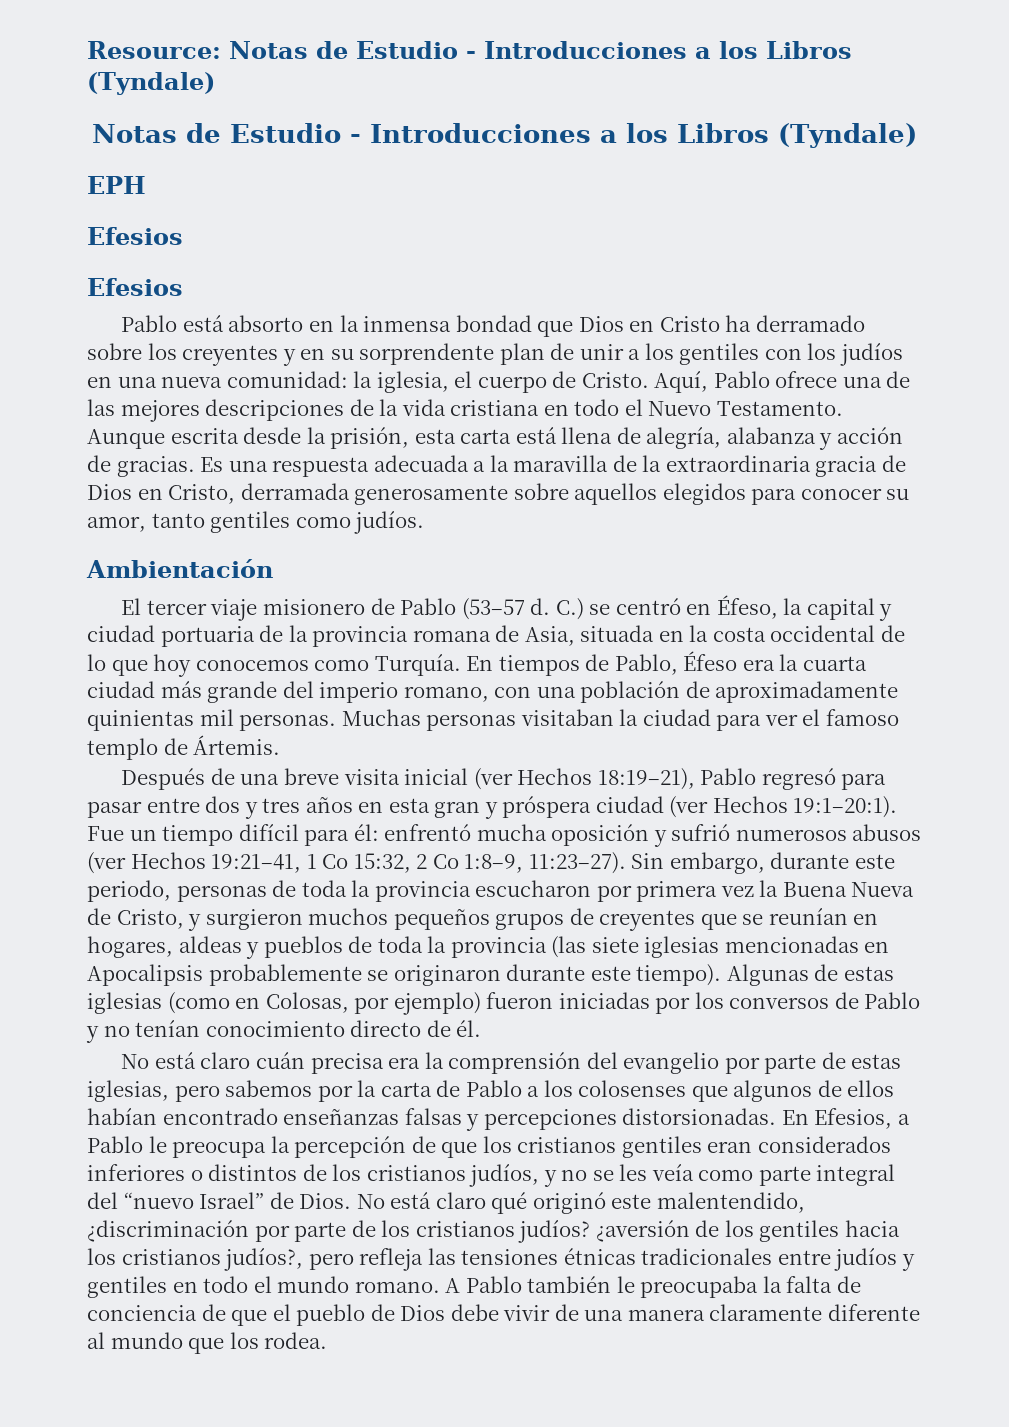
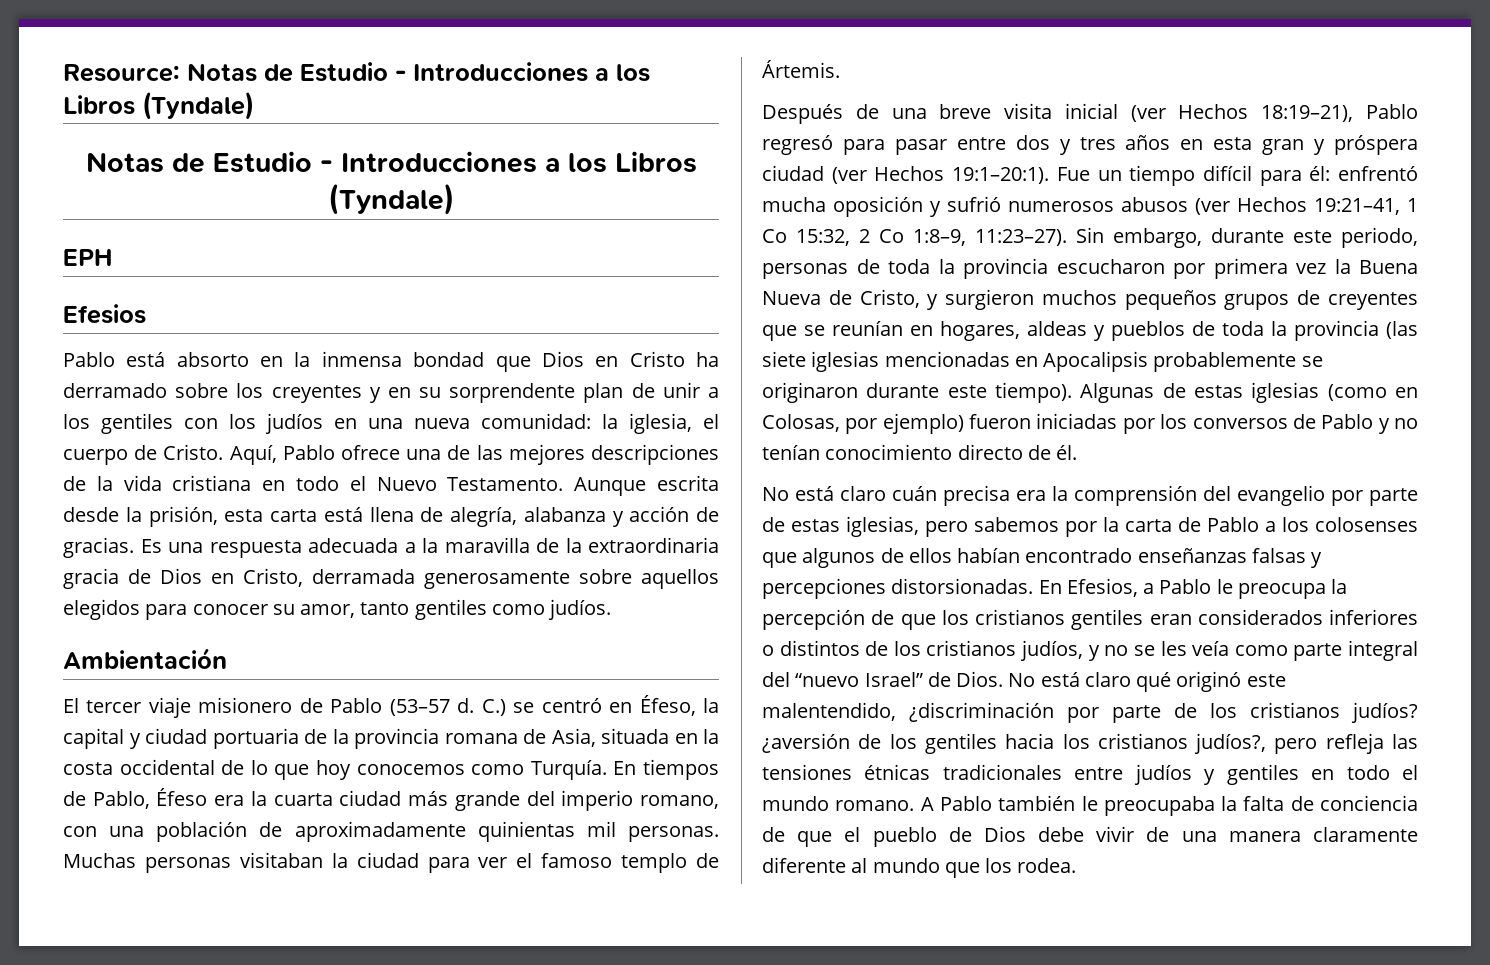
[87,278,183,296] // Efesios -> (146, 314) none

